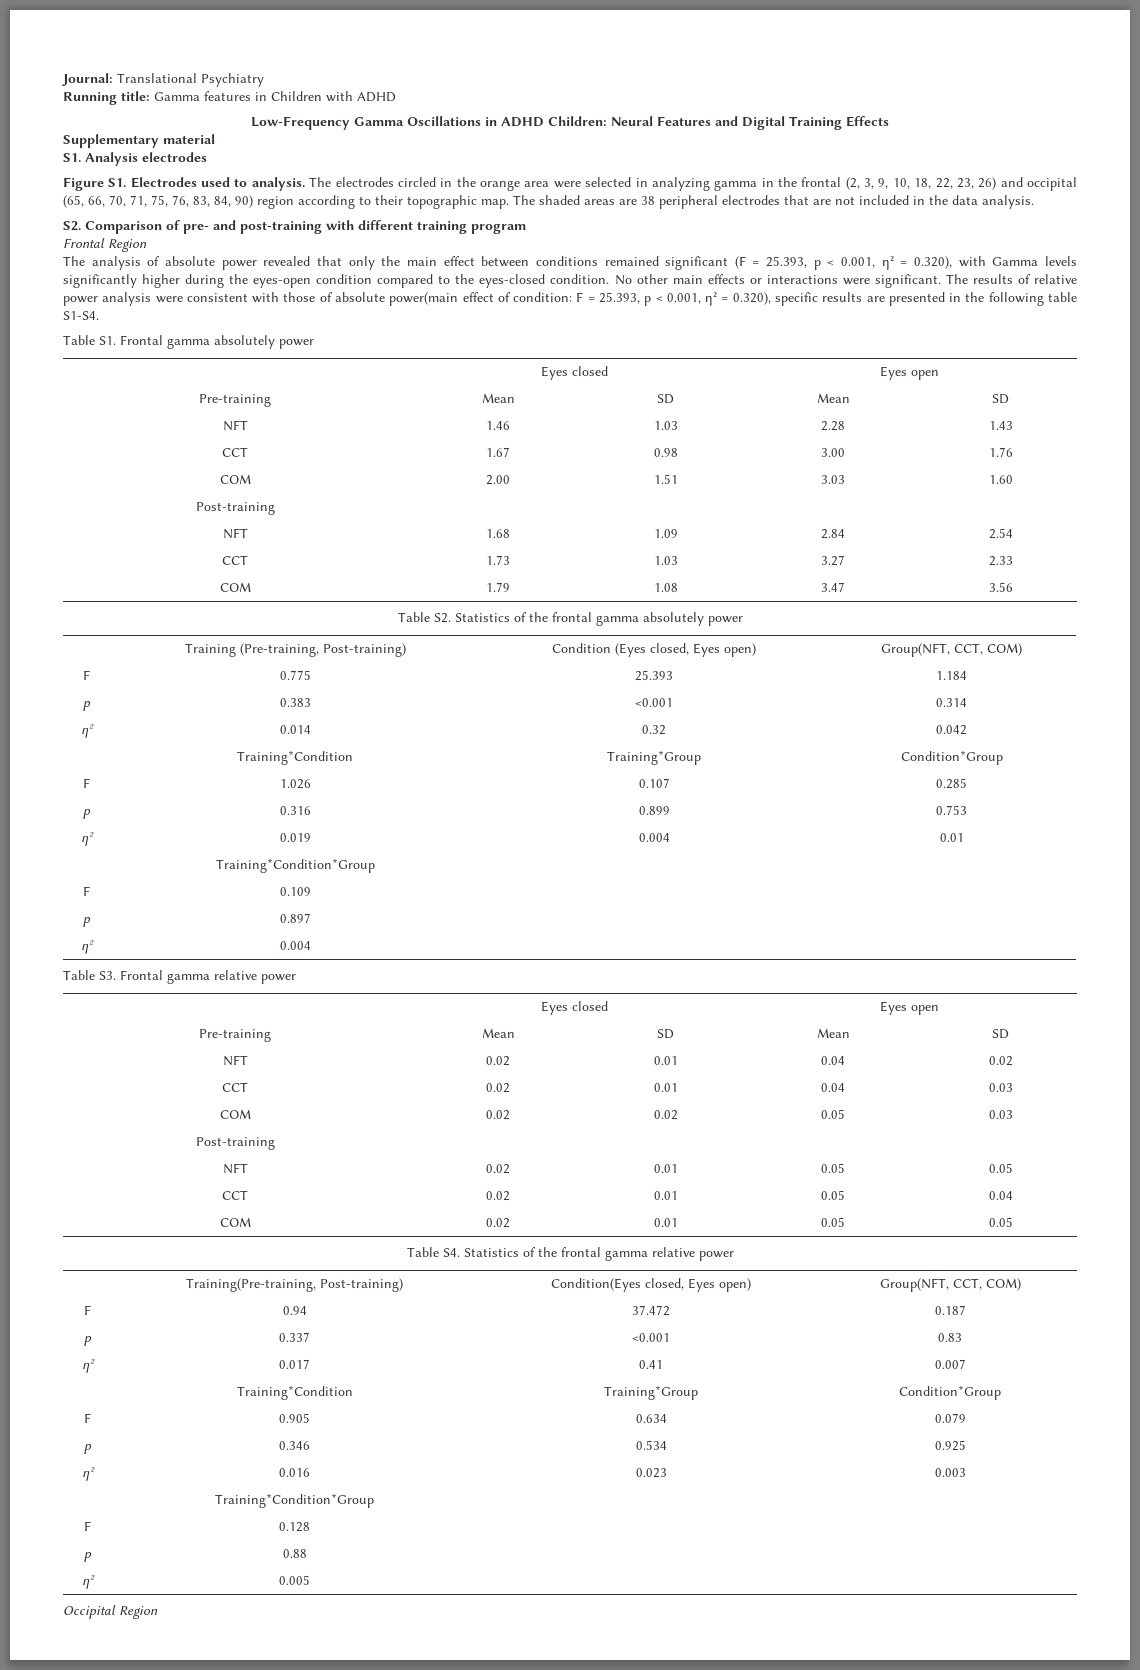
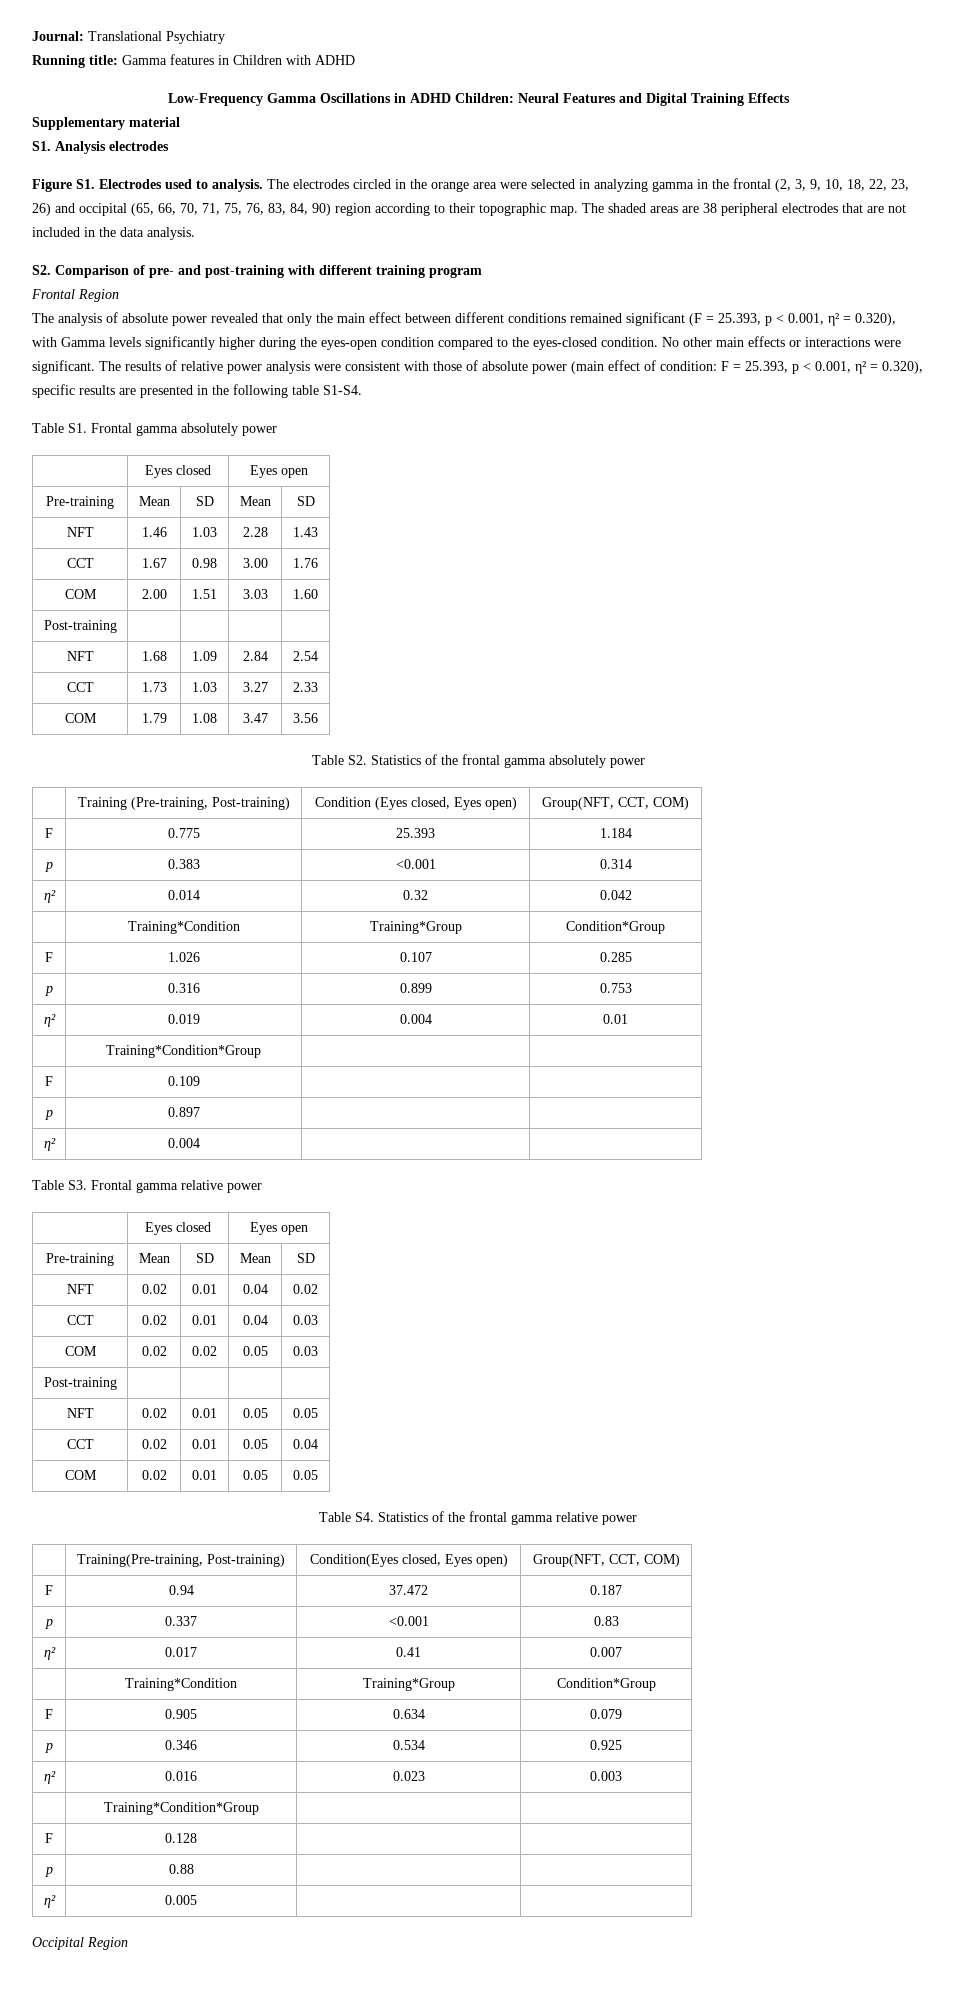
(530, 261) none -> [455,312,504,323] different
[389,292,459,306] power(main -> [532,361,604,374] power (main

